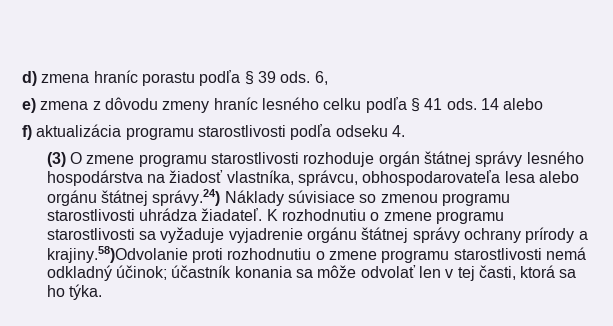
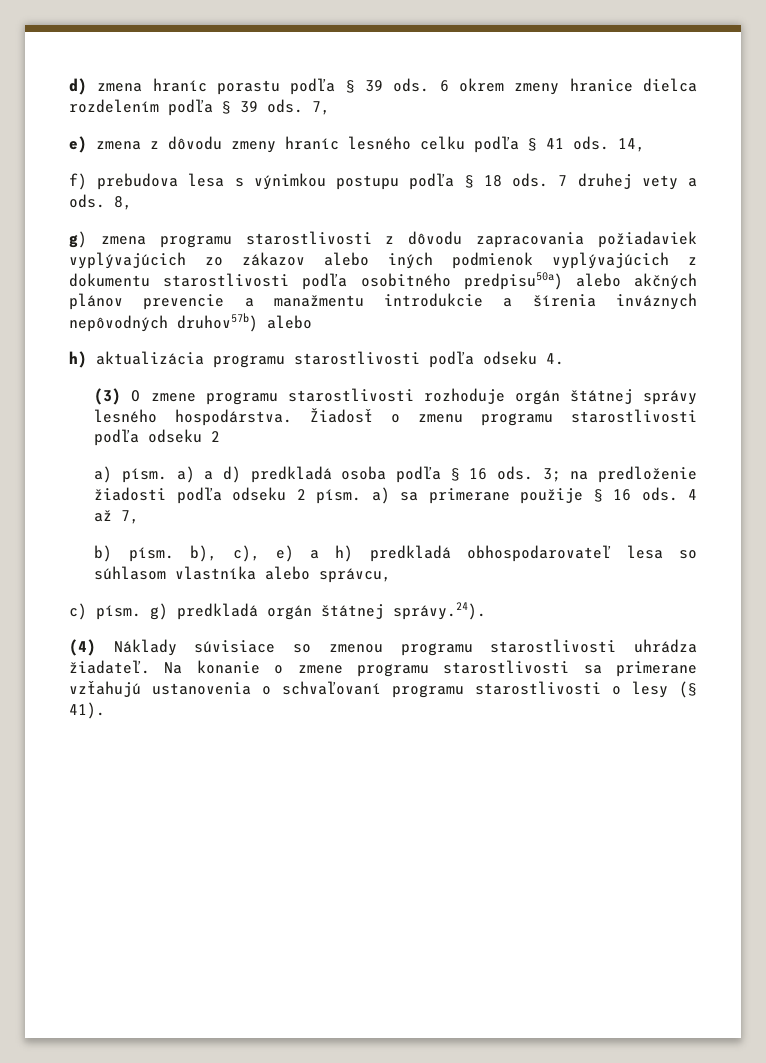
[314,71,328,85] 6, -> [439,78,697,95] [69,99,330,116] 6 okrem zmeny hranice dielca rozdelením podľa § 39 ods. 7,
[480,98,499,110] 14 -> [618,138,645,152] [69,173,697,190] [69,194,132,210] [69,231,697,248] [69,252,697,269] [69,272,698,290] [69,293,697,310] [69,313,258,332] 14, // f) prebudova lesa s výnimkou postupu podľa § 18 ods. 7 druhej vety a ods. 8, // g) zmena programu starostlivosti z dôvodu zapracovania požiadaviek vyplývajúcich zo zákazov alebo iných podmienok vyplývajúcich z dokumentu starostlivosti podľa osobitného predpisu50a) alebo akčných plánov prevencie a manažmentu introdukcie a šírenia inváznych nepôvodných druhov57b)
[22,125,32,140] f) -> [69,351,87,368] h)
[46,170,579,186] [46,189,221,206] hospodárstva na žiadosť vlastníka, správcu, obhospodarovateľa lesa alebo orgánu štátnej správy.24) -> [175,408,697,426] [94,429,221,446] [94,466,697,483] [94,487,697,504] [94,510,140,524] [94,545,697,562] [94,566,392,583] [69,602,486,620] [69,639,96,656] hospodárstva. Žiadosť o zmenu programu starostlivosti podľa odseku 2 // a) písm. a) a d) predkladá osoba podľa § 16 ods. 3; na predloženie žiadosti podľa odseku 2 písm. a) sa primerane použije § 16 ods. 4 až 7, // b) písm. b), c), e) a h) predkladá obhospodarovateľ lesa so súhlasom vlastníka alebo správcu, // c) písm. g) predkladá orgán štátnej správy.24). // (4)
[266,209,366,221] K rozhodnutiu -> [164,660,260,674] Na konanie
[160,227,588,243] [46,246,586,263] [46,265,577,281] [46,284,102,300] vyžaduje vyjadrenie orgánu štátnej správy ochrany prírody a krajiny.58)Odvolanie proti rozhodnutiu o zmene programu starostlivosti nemá odkladný účinok; účastník konania sa môže odvolať len v tej časti, ktorá sa ho týka. -> [616,661,697,677] [69,681,697,698] [69,702,105,719] primerane vzťahujú ustanovenia o schvaľovaní programu starostlivosti o lesy (§ 41).

